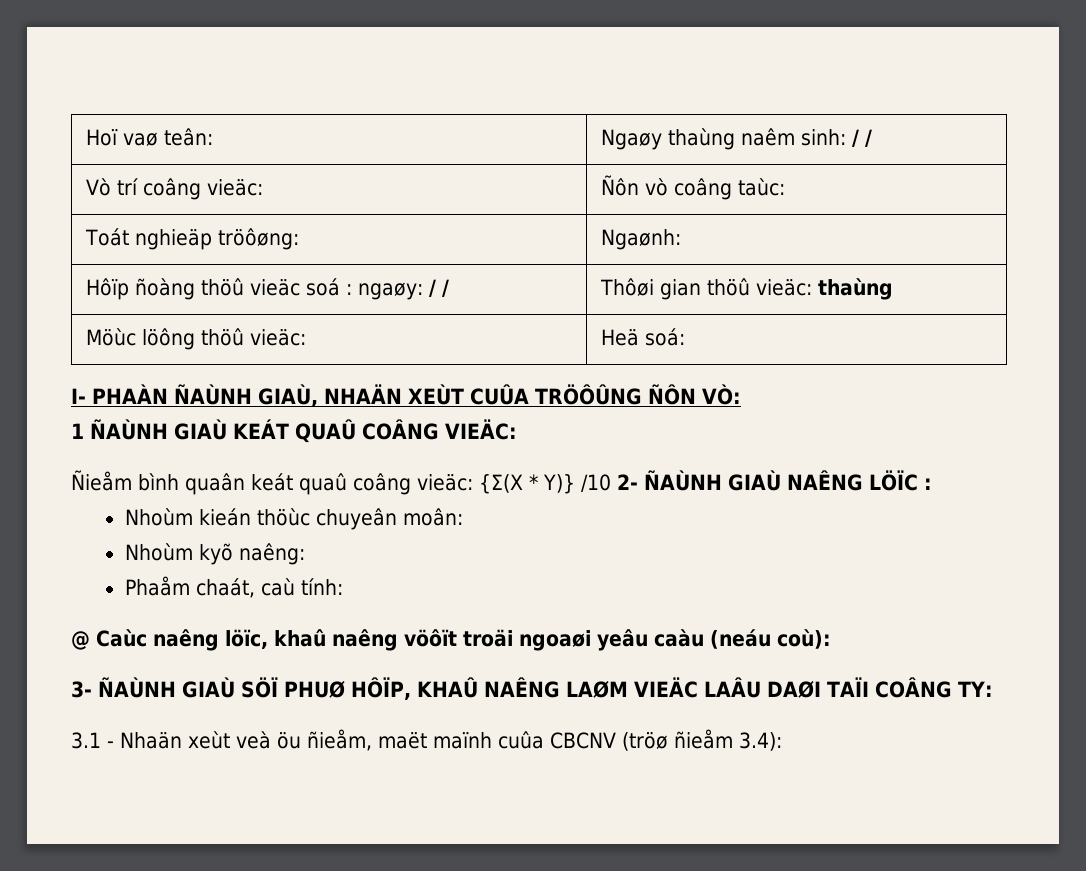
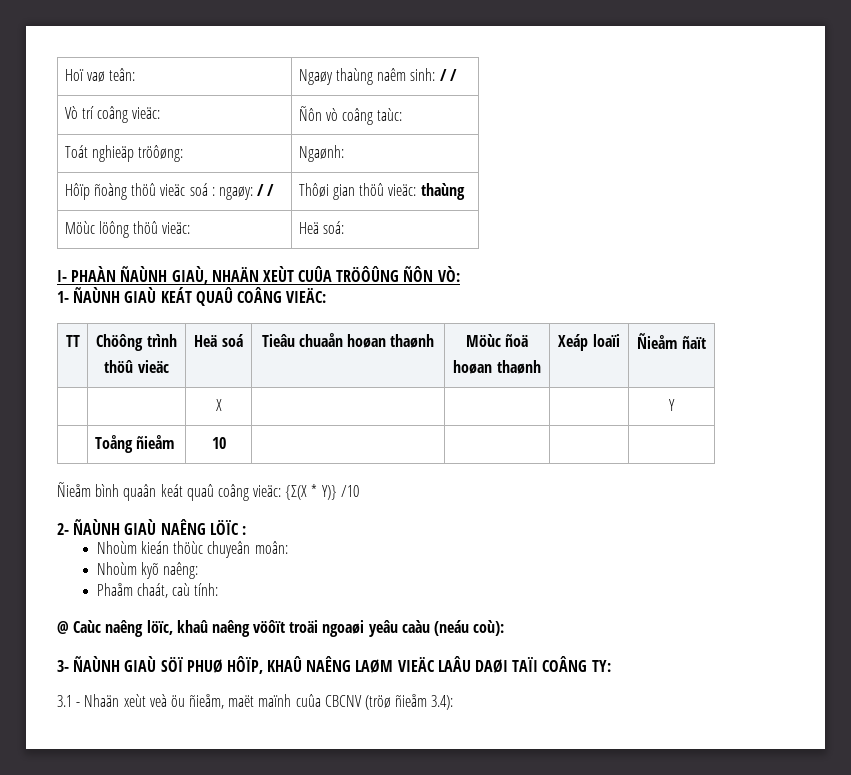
[71,423,84,439] 1 -> [57,291,69,303] 1-
(517, 429) none -> [65,335,80,347] [96,334,177,351] [104,360,169,373] [194,334,243,347] [261,333,435,348] [465,334,529,347] [453,360,541,374] [558,334,620,351] [637,333,706,349] [215,399,222,411] [669,399,675,411] [94,435,174,453] [211,437,226,449] // TT | Chöông trình // thöû vieäc | Heä soá | Tieâu chuaån hoøan thaønh | Möùc ñoä // hoøan thaønh | Xeáp loaïi | Ñieåm ñaït // | | X | | | | Y // | Toång ñieåm | 10 | | | |
(611, 483) none -> (359, 491) //

